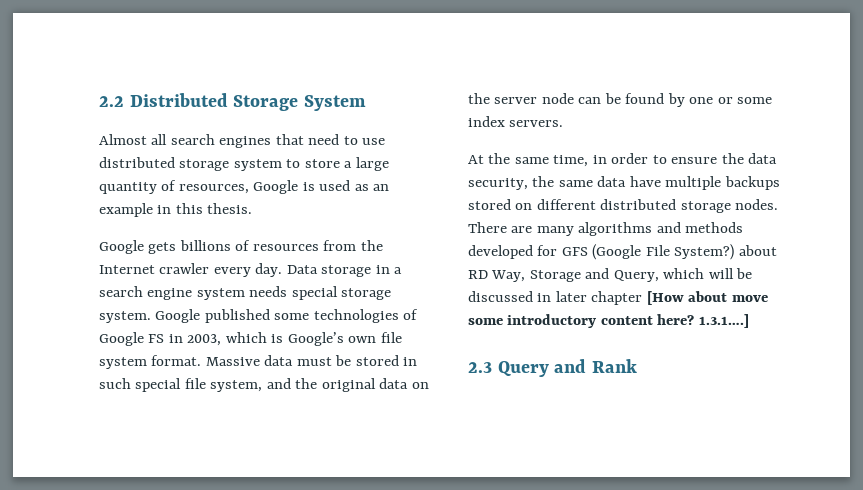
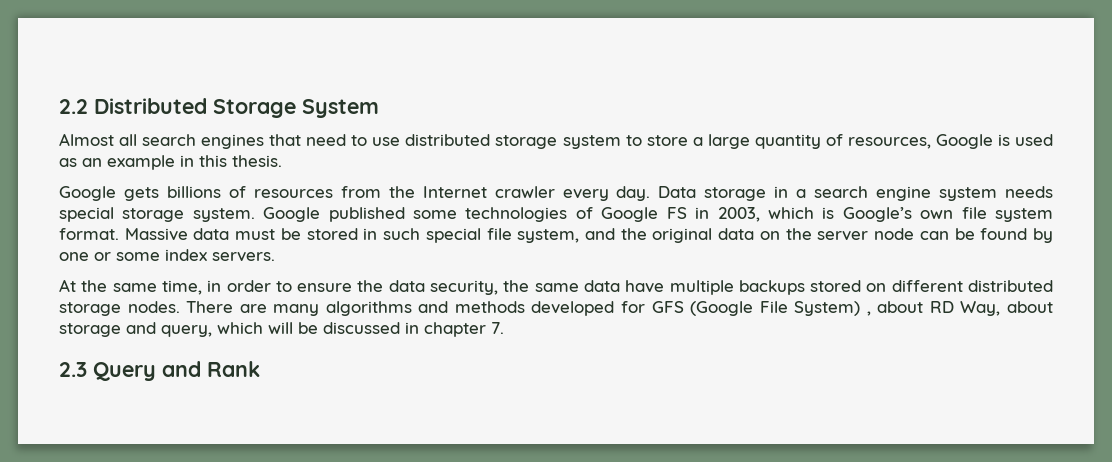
[674,244,735,260] System?) -> [794,301,871,316] System) ,
[529,268,659,282] Storage and Query, -> [1006,301,1053,313] [59,322,212,337] about storage and query,
[555,291,768,305] [468,314,749,328] later chapter [How about move some introductory content here? 1.3.1….] -> [424,322,504,337] chapter 7.

